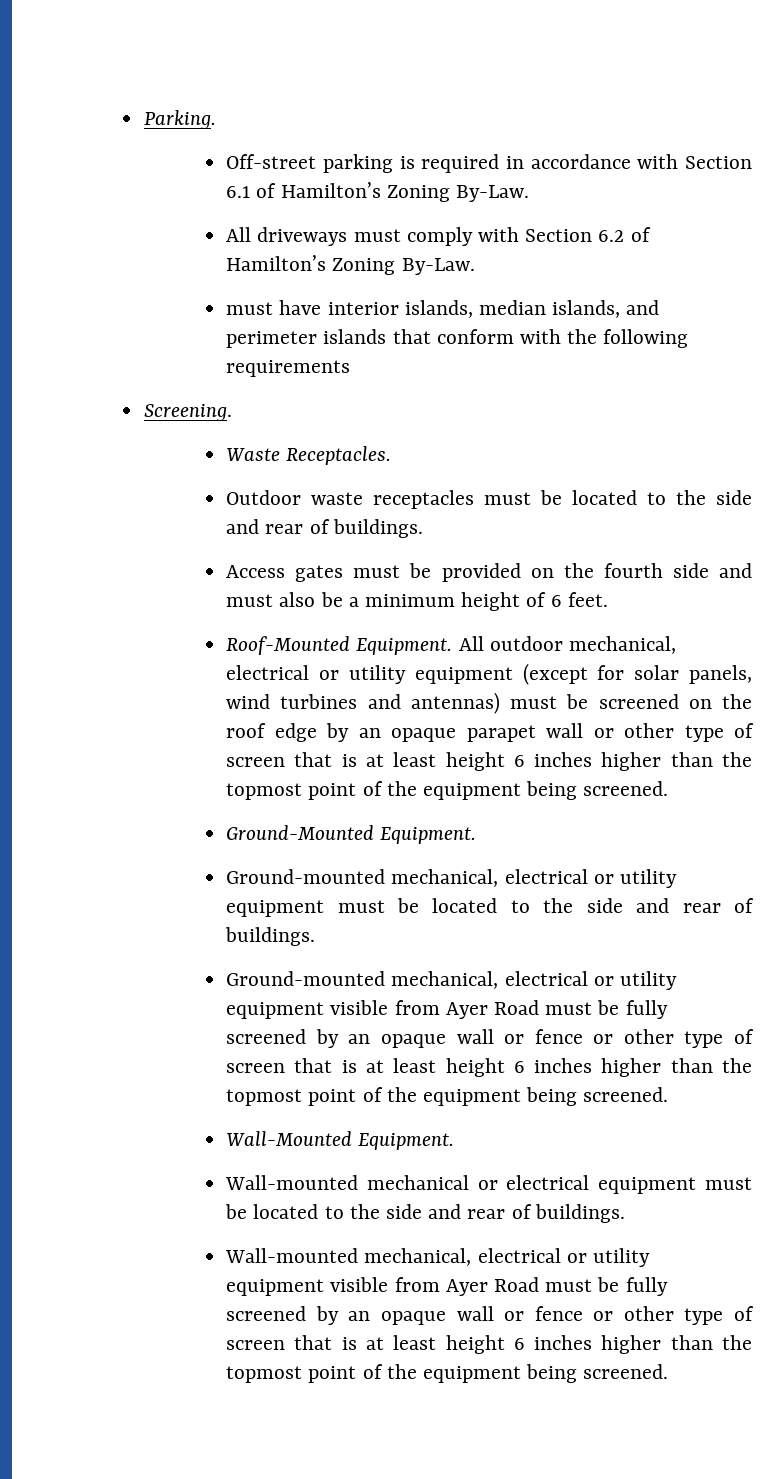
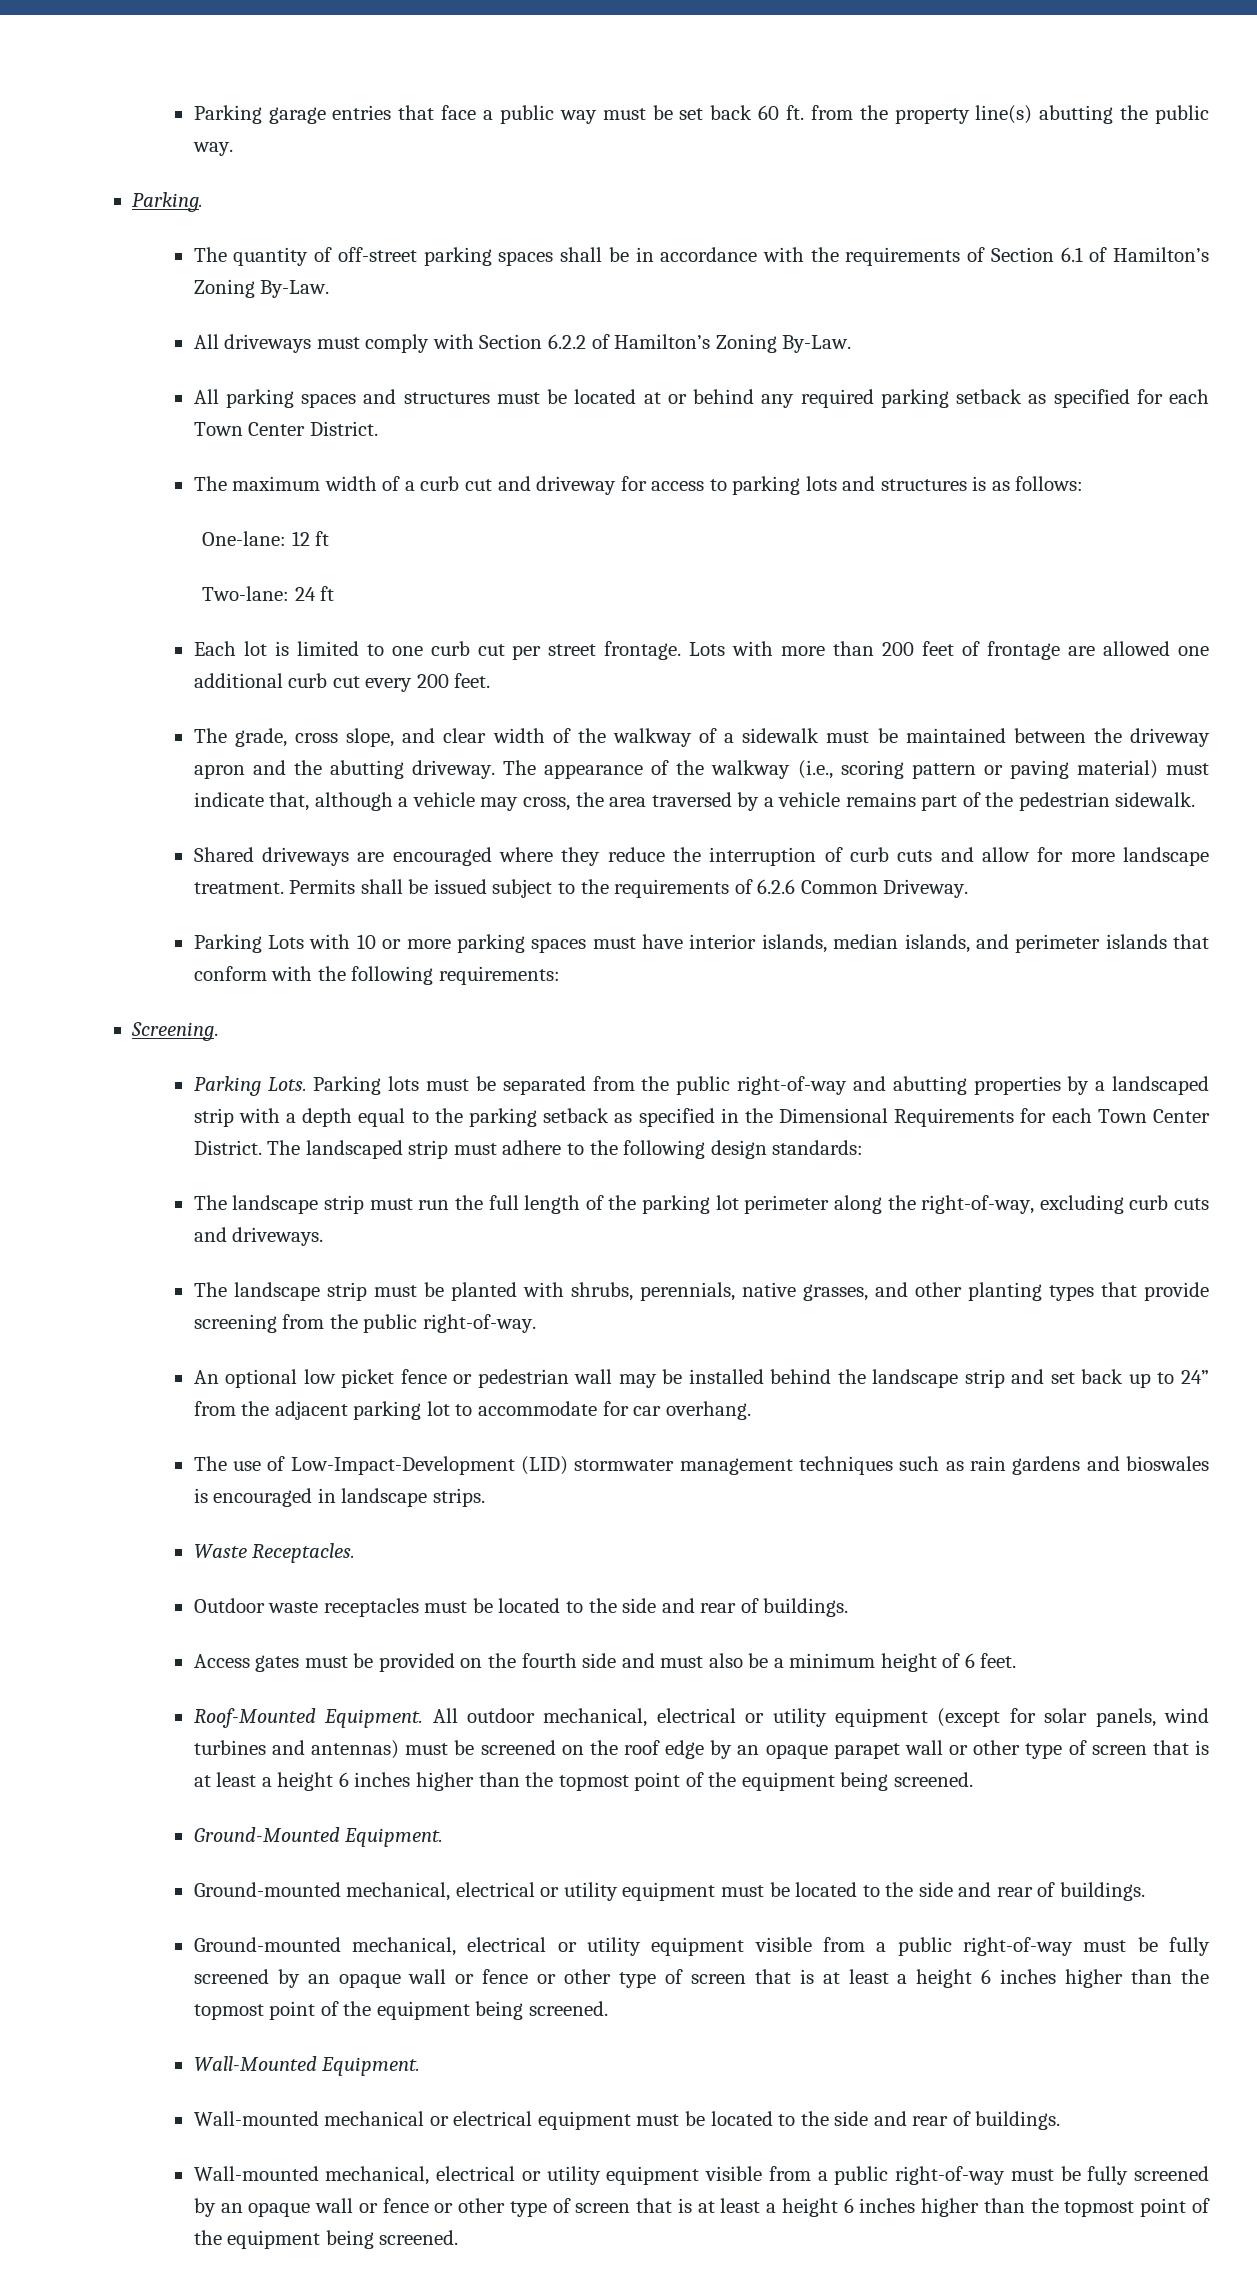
[143,110,216,129] [226,154,679,173] Parking. // Off-street parking is required in accordance with -> [193,105,1209,124] [192,142,233,156] [132,192,204,212] [193,247,986,266] Parking garage entries that face a public way must be set back 60 ft. from the property line(s) abutting the public way. // Parking. // The quantity of off-street parking spaces shall be in accordance with the requirements of
[598,227,651,242] [226,255,475,275] 6.2 of Hamilton’s Zoning By-Law. // -> [547,334,852,353] [193,389,1209,408] [193,421,378,436] [193,476,1084,495] [202,531,330,546] [202,586,335,601] [193,641,1210,660] [193,673,491,692] [193,728,1211,747] [193,760,1209,779] [193,792,1196,811] [193,847,1209,866] [193,879,969,898] [193,934,587,953] 6.2.2 of Hamilton’s Zoning By-Law. // All parking spaces and structures must be located at or behind any required parking setback as specified for each Town Center District. // The maximum width of a curb cut and driveway for access to parking lots and structures is as follows: // One-lane: 12 ft // Two-lane: 24 ft // Each lot is limited to one curb cut per street frontage. Lots with more than 200 feet of frontage are allowed one additional curb cut every 200 feet. // The grade, cross slope, and clear width of the walkway of a sidewalk must be maintained between the driveway apron and the abutting driveway. The appearance of the walkway (i.e., scoring pattern or paving material) must indicate that, although a vehicle may cross, the area traversed by a vehicle remains part of the pedestrian sidewalk. // Shared driveways are encouraged where they reduce the interruption of curb cuts and allow for more landscape treatment. Permits shall be issued subject to the requirements of 6.2.6 Common Driveway. // Parking Lots with 10 or more parking spaces
[226,360,351,377] requirements -> [438,966,560,985] requirements:
(232, 412) none -> [193,1076,1209,1096] [193,1108,1210,1127] [193,1140,864,1159] [193,1195,1210,1214] [193,1227,324,1246] [193,1282,1209,1301] [193,1314,536,1333] [193,1369,1209,1388] [193,1401,751,1420] [193,1456,1209,1475] [193,1488,485,1507] // Parking Lots. Parking lots must be separated from the public right-of-way and abutting properties by a landscaped strip with a depth equal to the parking setback as specified in the Dimensional Requirements for each Town Center District. The landscaped strip must adhere to the following design standards: // The landscape strip must run the full length of the parking lot perimeter along the right-of-way, excluding curb cuts and driveways. // The landscape strip must be planted with shrubs, perennials, native grasses, and other planting types that provide screening from the public right-of-way. // An optional low picket fence or pedestrian wall may be installed behind the landscape strip and set back up to 24” from the adjacent parking lot to accommodate for car overhang. // The use of Low-Impact-Development (LID) stormwater management techniques such as rain gardens and bioswales is encouraged in landscape strips.
(437, 759) none -> [261,1777,272,1787] a
[445,1000,540,1019] Ayer Road -> [876,1937,1074,1956] a public right-of-way
(437, 1065) none -> [897,1974,908,1984] a
[445,1277,540,1296] Ayer Road -> [817,2166,1006,2185] a public right-of-way
(437, 1342) none -> [766,2203,777,2213] a

